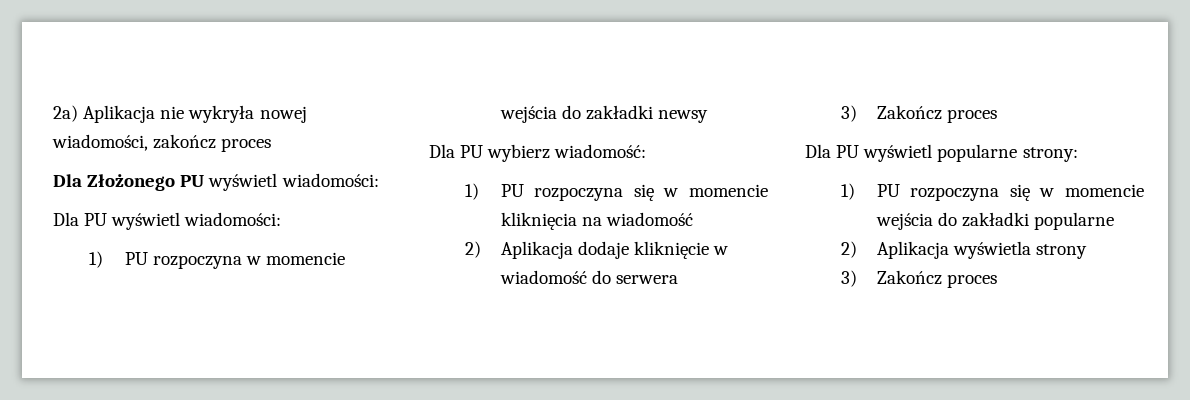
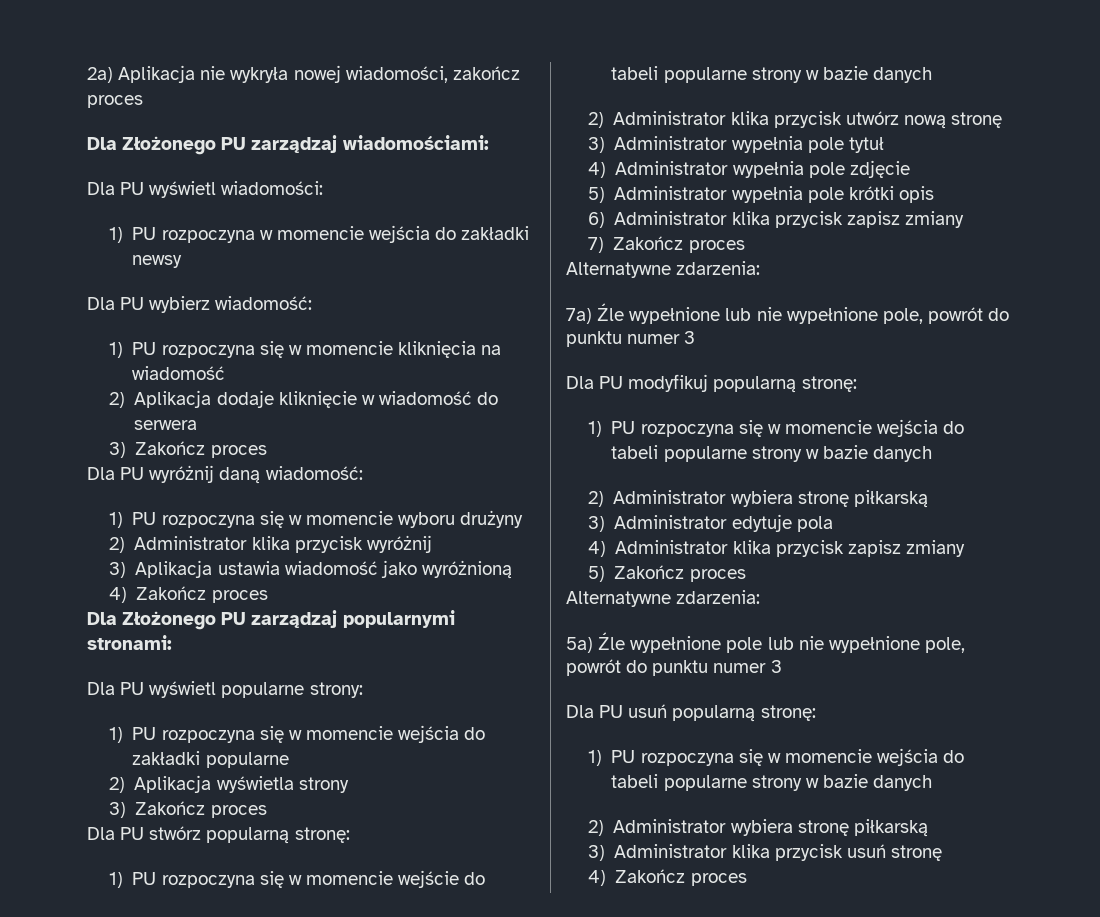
[208,173,379,191] wyświetl wiadomości: -> [251,135,489,153] zarządzaj wiadomościami:
(998, 116) none -> [87,465,363,484] [108,510,524,528] [108,535,432,553] [108,560,512,579] [108,586,268,603] [87,610,455,630] [87,635,172,650] // Dla PU wyróżnij daną wiadomość: // 1) PU rozpoczyna się w momencie wyboru drużyny // 2) Administrator klika przycisk wyróżnij // 3) Aplikacja ustawia wiadomość jako wyróżnioną // 4) Zakończ proces // Dla Złożonego PU zarządzaj popularnymi stronami:
(998, 281) none -> [87,826,350,844] [108,870,486,888] [611,66,933,83] [587,111,1003,129] [587,136,884,153] [587,160,910,178] [587,186,934,203] [587,211,964,228] [587,236,745,253] [566,261,761,278] [566,303,1010,324] [566,331,696,347] [566,374,857,393] [587,419,965,437] [611,445,933,462] [587,490,928,508] [587,514,833,532] [587,540,965,557] [587,565,746,582] [566,590,761,607] [566,632,965,653] [566,659,782,676] [566,704,816,722] [587,748,965,766] [611,774,933,791] [587,819,928,837] [587,844,942,861] [587,869,747,886] // Dla PU stwórz popularną stronę: // 1) PU rozpoczyna się w momencie wejście do tabeli popularne strony w bazie danych // 2) Administrator klika przycisk utwórz nową stronę // 3) Administrator wypełnia pole tytuł // 4) Administrator wypełnia pole zdjęcie // 5) Administrator wypełnia pole krótki opis // 6) Administrator klika przycisk zapisz zmiany // 7) Zakończ proces // Alternatywne zdarzenia: // 7a) Źle wypełnione lub nie wypełnione pole, powrót do punktu numer 3 // Dla PU modyfikuj popularną stronę: // 1) PU rozpoczyna się w momencie wejścia do tabeli popularne strony w bazie danych // 2) Administrator wybiera stronę piłkarską // 3) Administrator edytuje pola // 4) Administrator klika przycisk zapisz zmiany // 5) Zakończ proces // Alternatywne zdarzenia: // 5a) Źle wypełnione pole lub nie wypełnione pole, powrót do punktu numer 3 // Dla PU usuń popularną stronę: // 1) PU rozpoczyna się w momencie wejścia do tabeli popularne strony w bazie danych // 2) Administrator wybiera stronę piłkarską // 3) Administrator klika przycisk usuń stronę // 4) Zakończ proces

